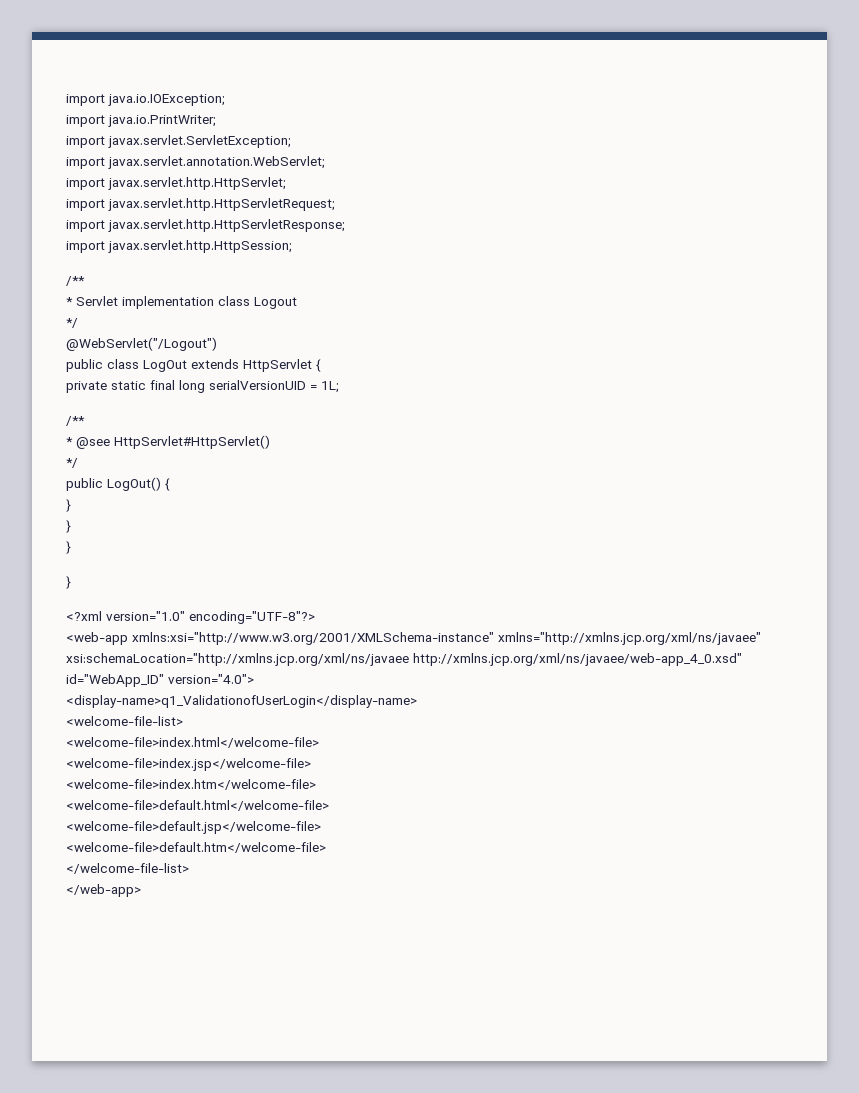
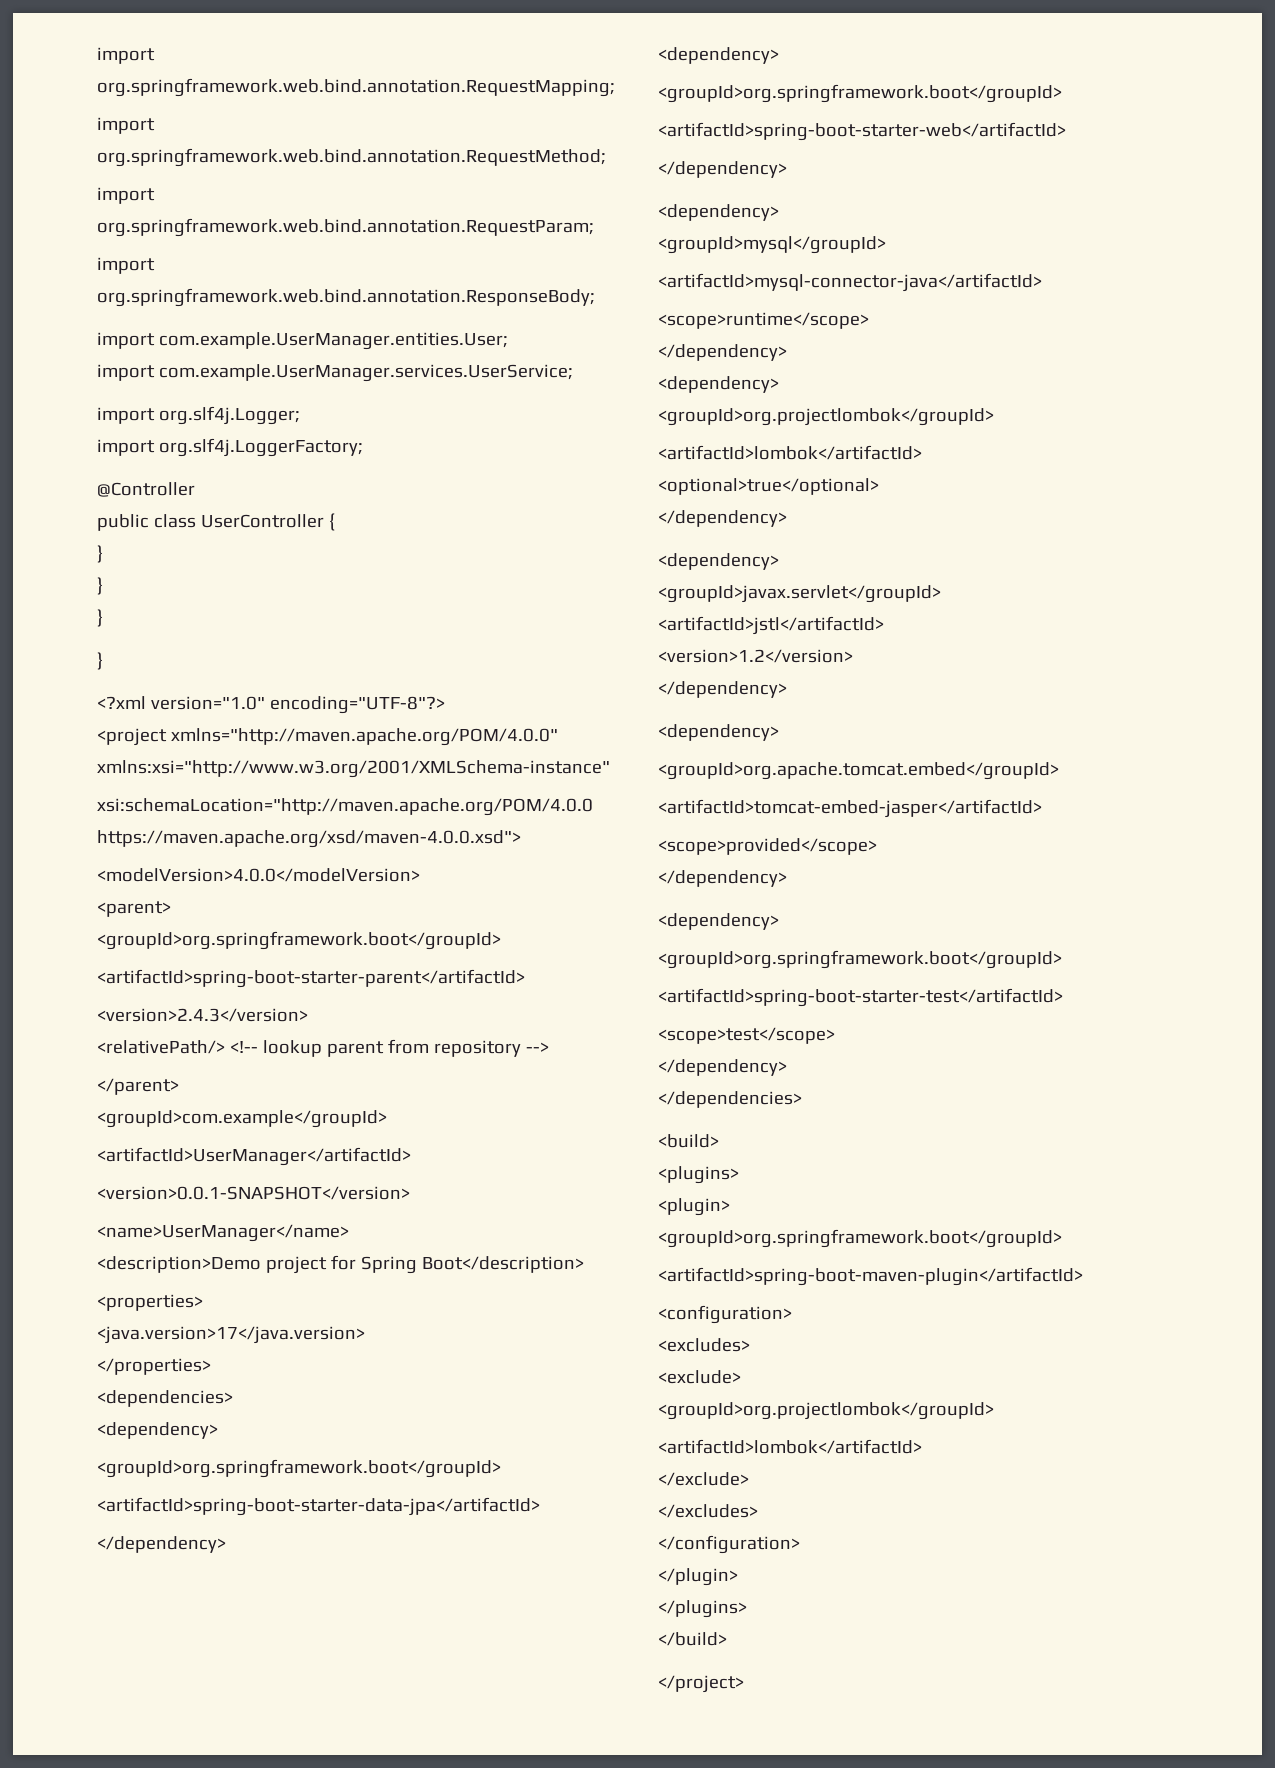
[66,94,225,106] [66,115,216,127] [66,135,291,148] [66,156,325,169] [66,177,286,190] [66,198,335,211] [66,219,345,232] [66,240,292,253] [66,276,85,286] [66,296,297,309] [66,318,78,328] [66,337,217,351] [66,359,321,372] [66,380,339,393] [66,416,85,426] [66,435,270,449] [66,458,78,468] [66,477,161,491] import java.io.IOException; // import java.io.PrintWriter; // import javax.servlet.ServletException; // import javax.servlet.annotation.WebServlet; // import javax.servlet.http.HttpServlet; // import javax.servlet.http.HttpServletRequest; // import javax.servlet.http.HttpServletResponse; // import javax.servlet.http.HttpSession; // /** // * Servlet implementation class Logout // */ // @WebServlet("/Logout") // public class LogOut extends HttpServlet { // private static final long serialVersionUID = 1L; // /** // * @see HttpServlet#HttpServlet() // */ // public LogOut() -> [97,47,155,64] [97,78,615,97] [97,117,155,134] [97,148,606,167] [97,187,155,204] [97,218,594,237] [97,257,155,274] [97,288,595,307] [97,332,508,350] [97,364,573,382] [97,406,300,425] [97,438,363,457] [97,482,195,497] [97,514,324,531] import org.springframework.web.bind.annotation.RequestMapping; // import org.springframework.web.bind.annotation.RequestMethod; // import org.springframework.web.bind.annotation.RequestParam; // import org.springframework.web.bind.annotation.ResponseBody; // import com.example.UserManager.entities.User; // import com.example.UserManager.services.UserService; // import org.slf4j.Logger; // import org.slf4j.LoggerFactory; // @Controller // public class UserController
[66,632,128,645] <web-app -> [97,728,558,746] <project xmlns="http://maven.apache.org/POM/4.0.0"
[498,632,761,645] [66,653,742,666] [66,674,254,687] [66,695,417,708] [66,716,183,726] [66,737,319,748] [66,758,311,771] [66,779,316,790] [66,800,329,811] [66,821,321,834] [66,842,326,853] [66,863,189,874] [66,884,141,897] xmlns="http://xmlns.jcp.org/xml/ns/javaee" xsi:schemaLocation="http://xmlns.jcp.org/xml/ns/javaee http://xmlns.jcp.org/xml/ns/javaee/web-app_4_0.xsd" id="WebApp_ID" version="4.0"> // <display-name>q1_ValidationofUserLogin</display-name> // <welcome-file-list> // <welcome-file>index.html</welcome-file> // <welcome-file>index.jsp</welcome-file> // <welcome-file>index.htm</welcome-file> // <welcome-file>default.html</welcome-file> // <welcome-file>default.jsp</welcome-file> // <welcome-file>default.htm</welcome-file> // </welcome-file-list> // </web-app> -> [97,798,593,816] [97,830,521,848] [97,868,420,882] [97,901,171,917] [97,931,501,950] [97,969,525,988] [97,1008,308,1022] [97,1039,549,1057] [97,1078,179,1095] [97,1110,387,1128] [97,1147,411,1166] [97,1186,410,1200] [97,1224,349,1242] [97,1255,584,1274] [97,1294,203,1311] [97,1326,365,1344] [97,1358,211,1375] [97,1390,233,1407] [97,1422,218,1439] [97,1459,501,1478] [97,1497,540,1516] [97,1536,226,1553] [658,47,779,64] [658,84,1062,103] [658,122,1066,141] [658,161,787,178] [658,204,779,221] [658,236,886,254] [658,273,1042,292] [658,312,869,329] [658,344,787,361] [658,376,779,393] [658,408,994,426] [658,445,922,460] [658,478,879,495] [658,510,787,527] [658,553,779,570] [658,585,941,603] [658,616,884,635] [658,649,853,663] [658,681,787,698] [658,724,779,741] [658,762,1059,780] [658,799,1042,818] [658,838,877,855] [658,870,787,887] [658,913,779,930] [658,950,1062,969] [658,988,1063,1007] [658,1027,835,1044] [658,1059,787,1076] [658,1091,802,1108] [658,1134,719,1148] [658,1166,739,1184] [658,1198,730,1216] [658,1229,1062,1248] [658,1267,1083,1286] [658,1305,792,1324] [658,1338,750,1352] [658,1370,741,1384] [658,1402,994,1420] [658,1439,922,1454] [658,1472,749,1486] [658,1504,758,1518] [658,1535,800,1554] [658,1568,738,1586] [658,1600,747,1618] [658,1632,727,1646] [658,1675,744,1693] // xsi:schemaLocation="http://maven.apache.org/POM/4.0.0 https://maven.apache.org/xsd/maven-4.0.0.xsd"> // <modelVersion>4.0.0</modelVersion> // <parent> // <groupId>org.springframework.boot</groupId> // <artifactId>spring-boot-starter-parent</artifactId> // <version>2.4.3</version> // <relativePath/> <!-- lookup parent from repository --> // </parent> // <groupId>com.example</groupId> // <artifactId>UserManager</artifactId> // <version>0.0.1-SNAPSHOT</version> // <name>UserManager</name> // <description>Demo project for Spring Boot</description> // <properties> // <java.version>17</java.version> // </properties> // <dependencies> // <dependency> // <groupId>org.springframework.boot</groupId> // <artifactId>spring-boot-starter-data-jpa</artifactId> // </dependency> // <dependency> // <groupId>org.springframework.boot</groupId> // <artifactId>spring-boot-starter-web</artifactId> // </dependency> // <dependency> // <groupId>mysql</groupId> // <artifactId>mysql-connector-java</artifactId> // <scope>runtime</scope> // </dependency> // <dependency> // <groupId>org.projectlombok</groupId> // <artifactId>lombok</artifactId> // <optional>true</optional> // </dependency> // <dependency> // <groupId>javax.servlet</groupId> // <artifactId>jstl</artifactId> // <version>1.2</version> // </dependency> // <dependency> // <groupId>org.apache.tomcat.embed</groupId> // <artifactId>tomcat-embed-jasper</artifactId> // <scope>provided</scope> // </dependency> // <dependency> // <groupId>org.springframework.boot</groupId> // <artifactId>spring-boot-starter-test</artifactId> // <scope>test</scope> // </dependency> // </dependencies> // <build> // <plugins> // <plugin> // <groupId>org.springframework.boot</groupId> // <artifactId>spring-boot-maven-plugin</artifactId> // <configuration> // <excludes> // <exclude> // <groupId>org.projectlombok</groupId> // <artifactId>lombok</artifactId> // </exclude> // </excludes> // </configuration> // </plugin> // </plugins> // </build> // </project>

